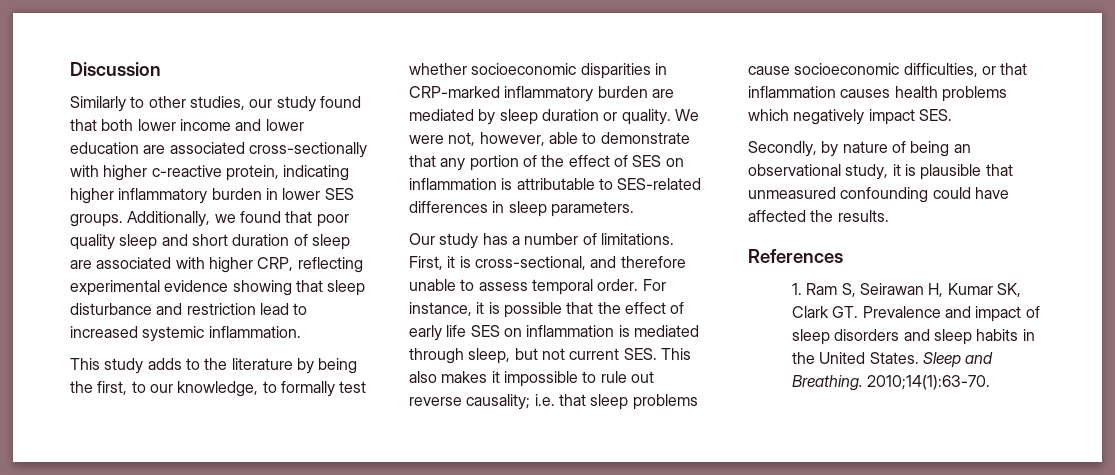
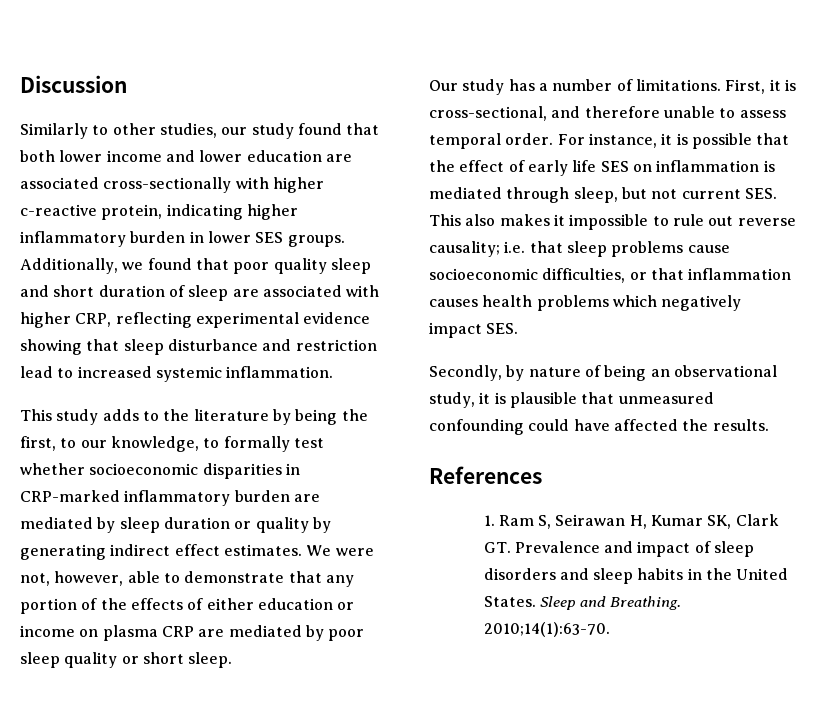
[621,109,671,125] quality. -> [255,517,331,533] [20,544,302,560] quality by generating indirect effect estimates.
[568,155,684,167] [409,178,702,190] [409,201,634,217] effect of SES on inflammation is attributable to SES-related differences in sleep parameters. -> [130,598,355,610] [20,625,365,641] [20,652,233,668] effects of either education or income on plasma CRP are mediated by poor sleep quality or short sleep.

